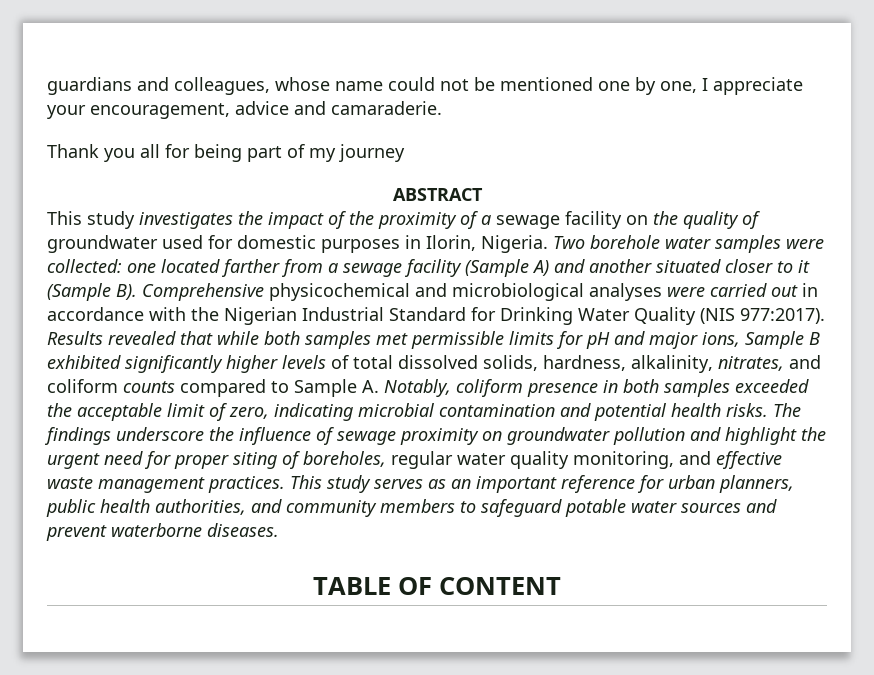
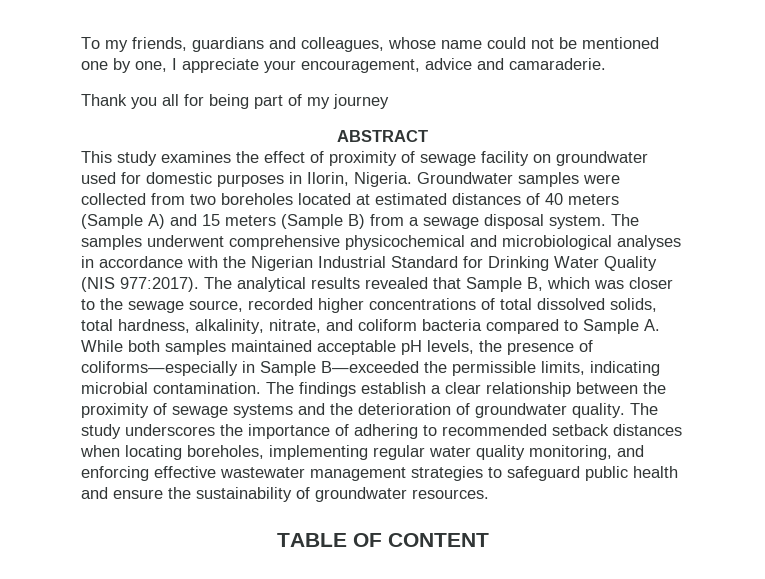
(47, 86) none -> [81,37,187,52] To my friends,
[139,211,491,229] investigates the impact of the proximity of a -> [161,151,415,166] examines the effect of proximity of
[653,211,760,229] the quality of -> (551, 158) none
[553,235,824,253] [47,259,810,277] [47,283,264,301] Two borehole water samples were collected: one located farther from a sewage facility (Sample A) and another situated closer to it (Sample B). Comprehensive -> [417,172,620,187] [81,193,619,205] [81,214,639,229] [81,235,340,250] Groundwater samples were collected from two boreholes located at estimated distances of 40 meters (Sample A) and 15 meters (Sample B) from a sewage disposal system. The samples underwent comprehensive
[667,283,798,297] were carried out -> (681, 242) none
[47,331,820,349] [47,355,326,373] Results revealed that while both samples met permissible limits for pH and major ions, Sample B exhibited significantly higher levels -> [204,277,673,292] [81,298,476,313] The analytical results revealed that Sample B, which was closer to the sewage source, recorded higher concentrations
(538, 363) none -> [81,319,113,331] total
[718,356,784,371] nitrates, -> [269,319,321,333] nitrate,
[123,381,175,393] counts -> [422,319,482,331] bacteria
[384,379,809,397] [47,403,801,421] [44,427,826,445] [47,451,386,469] Notably, coliform presence in both samples exceeded the acceptable limit of zero, indicating microbial contamination and potential health risks. The findings underscore the influence of sewage proximity on groundwater pollution and highlight the urgent need for proper siting of boreholes, -> [81,340,593,355] [81,361,660,376] [81,382,666,397] [81,403,658,418] [81,424,682,439] [80,445,368,460] While both samples maintained acceptable pH levels, the presence of coliforms—especially in Sample B—exceeded the permissible limits, indicating microbial contamination. The findings establish a clear relationship between the proximity of sewage systems and the deterioration of groundwater quality. The study underscores the importance of adhering to recommended setback distances when locating boreholes, implementing
[716,451,782,469] [47,475,794,493] [46,499,777,517] [46,523,279,541] effective waste management practices. This study serves as an important reference for urban planners, public health authorities, and community members to safeguard potable water sources and prevent waterborne diseases. -> [81,466,678,481] [81,487,489,502] enforcing effective wastewater management strategies to safeguard public health and ensure the sustainability of groundwater resources.

